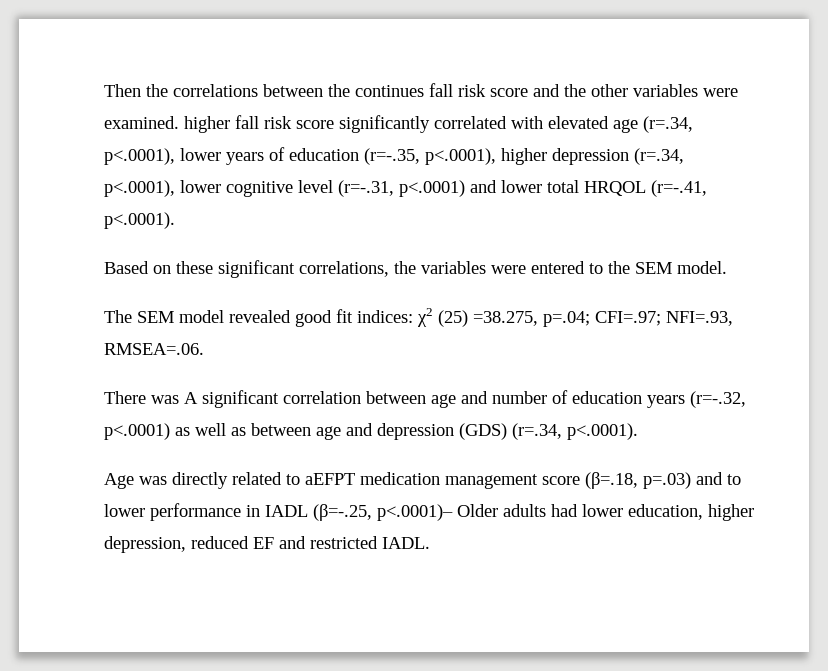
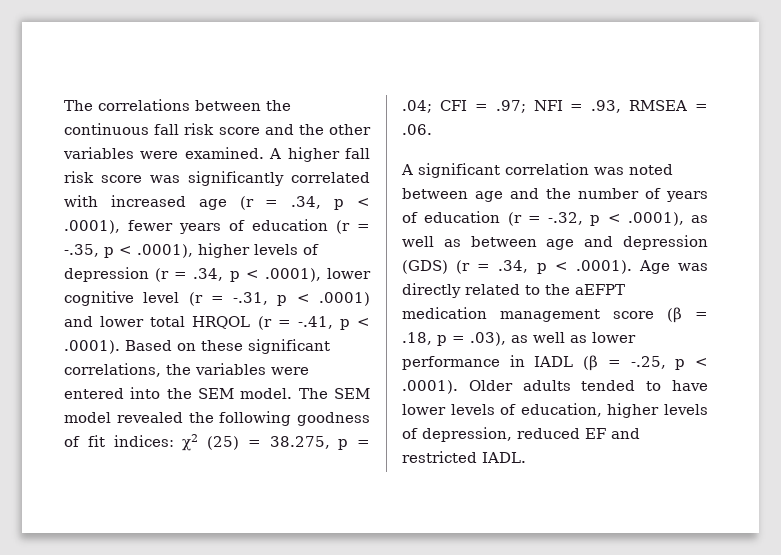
[104,84,168,97] Then the -> [64,100,93,111] The
[355,85,424,97] continues -> [64,123,149,135] continuous
(179, 122) none -> [269,148,282,159] A
(334, 124) none -> [150,175,180,183] was
[548,116,693,133] [104,147,684,165] [104,180,707,197] [104,212,175,229] elevated age (r=.34, p<.0001), lower years of education (r=-.35, p<.0001), higher depression (r=.34, p<.0001), lower cognitive level (r=-.31, p<.0001) and lower total HRQOL (r=-.41, p<.0001). // -> [110,195,370,210] [64,219,370,234] [64,243,319,258] [64,267,371,282] [64,291,370,306] [64,316,370,330] [64,340,120,354] increased age (r = .34, p < .0001), fewer years of education (r = -.35, p < .0001), higher levels of depression (r = .34, p < .0001), lower cognitive level (r = -.31, p < .0001) and lower total HRQOL (r = -.41, p < .0001).
[589,263,603,274] to -> [130,387,161,399] into
(727, 267) // -> (293, 393) none
[295,308,733,327] [104,343,204,355] [104,391,179,404] good fit indices: χ2 (25) =38.275, p=.04; CFI=.97; NFI=.93, RMSEA=.06. // There was -> [188,411,370,426] [64,434,370,451] [402,100,708,113] [402,124,432,135] the following goodness of fit indices: χ2 (25) = 38.275, p = .04; CFI = .97; NFI = .93, RMSEA = .06. //
[366,391,488,408] between age and -> [594,164,673,175] [402,188,571,202] was noted between age and the
[572,391,746,408] [104,423,170,440] education years (r=-.32, p<.0001) -> [666,191,708,202] [402,211,684,226] years of education (r = -.32, p < .0001),
[512,423,638,440] (r=.34, p<.0001). // -> [456,260,632,274] (r = .34, p < .0001).
(300, 479) none -> [545,284,570,295] the
[585,472,741,489] [104,503,754,521] (β=.18, p=.03) and to lower performance in IADL (β=-.25, p<.0001)– Older adults had lower education, higher -> [667,307,708,323] [402,332,636,346] [402,355,708,371] [402,380,708,394] [402,403,708,418] [402,428,418,439] (β = .18, p = .03), as well as lower performance in IADL (β = -.25, p < .0001). Older adults tended to have lower levels of education, higher levels of

